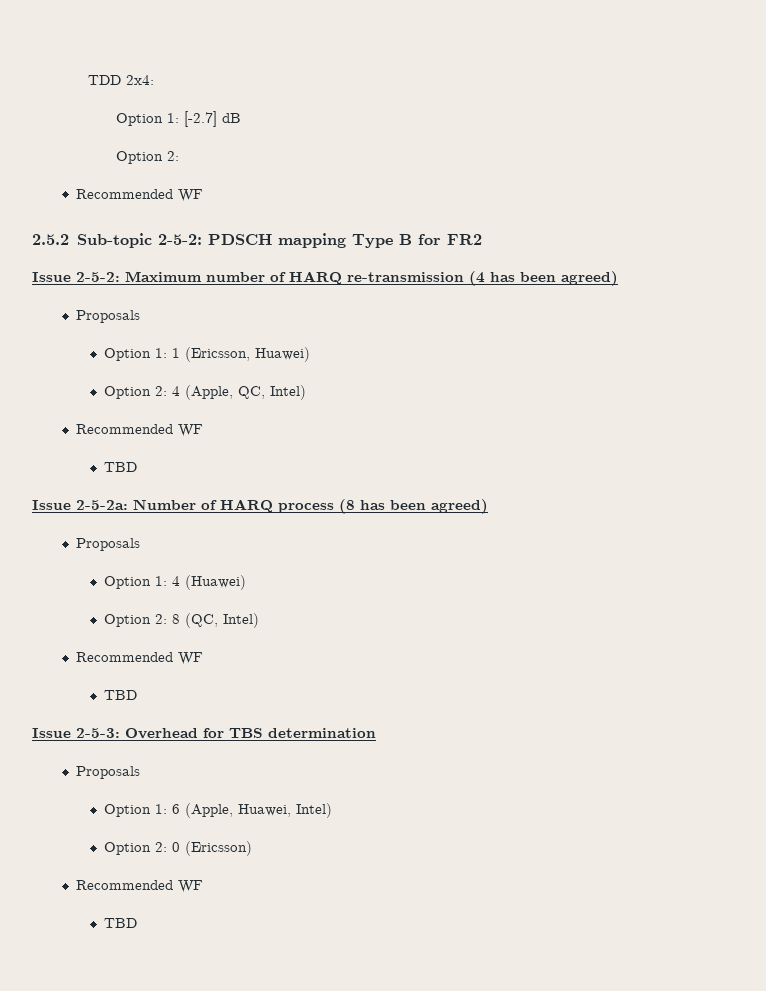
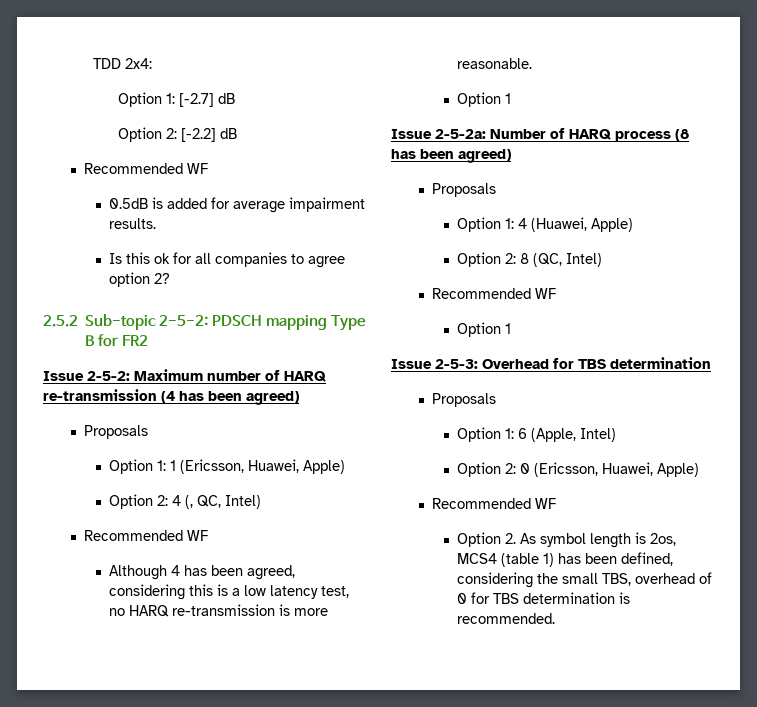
[76,189,204,202] // Recommended WF -> [181,128,238,142] [84,163,209,174] [109,197,366,213] [109,218,157,229] [109,252,346,268] [109,272,171,287] [-2.2] dB // Recommended WF // 0.5dB is added for average impairment results. // Is this ok for all companies to agree option 2?
[255,347,311,362] Huawei) -> [248,459,346,474] Huawei, Apple)
[185,385,234,400] (Apple, -> [185,495,194,509] (,
[104,462,138,472] TBD -> [109,565,296,580] [109,584,350,600] [109,604,329,617] [457,58,533,69] [457,92,512,107] Although 4 has been agreed, considering this is a low latency test, no HARQ re-transmission is more reasonable. // Option 1
[185,575,247,590] (Huawei) -> [531,217,634,232] (Huawei, Apple)
[104,690,138,700] TBD -> [457,322,512,337] Option 1
[238,804,292,817] Huawei, -> (577, 435) none
[185,841,253,856] [76,880,204,893] [104,918,138,928] (Ericsson) // Recommended WF // TBD -> [534,462,700,477] [432,498,557,509] [457,532,677,548] [457,552,674,567] [457,572,713,588] [457,592,631,604] [457,613,556,624] (Ericsson, Huawei, Apple) // Recommended WF // Option 2. As symbol length is 2os, MCS4 (table 1) has been defined, considering the small TBS, overhead of 0 for TBS determination is recommended.

